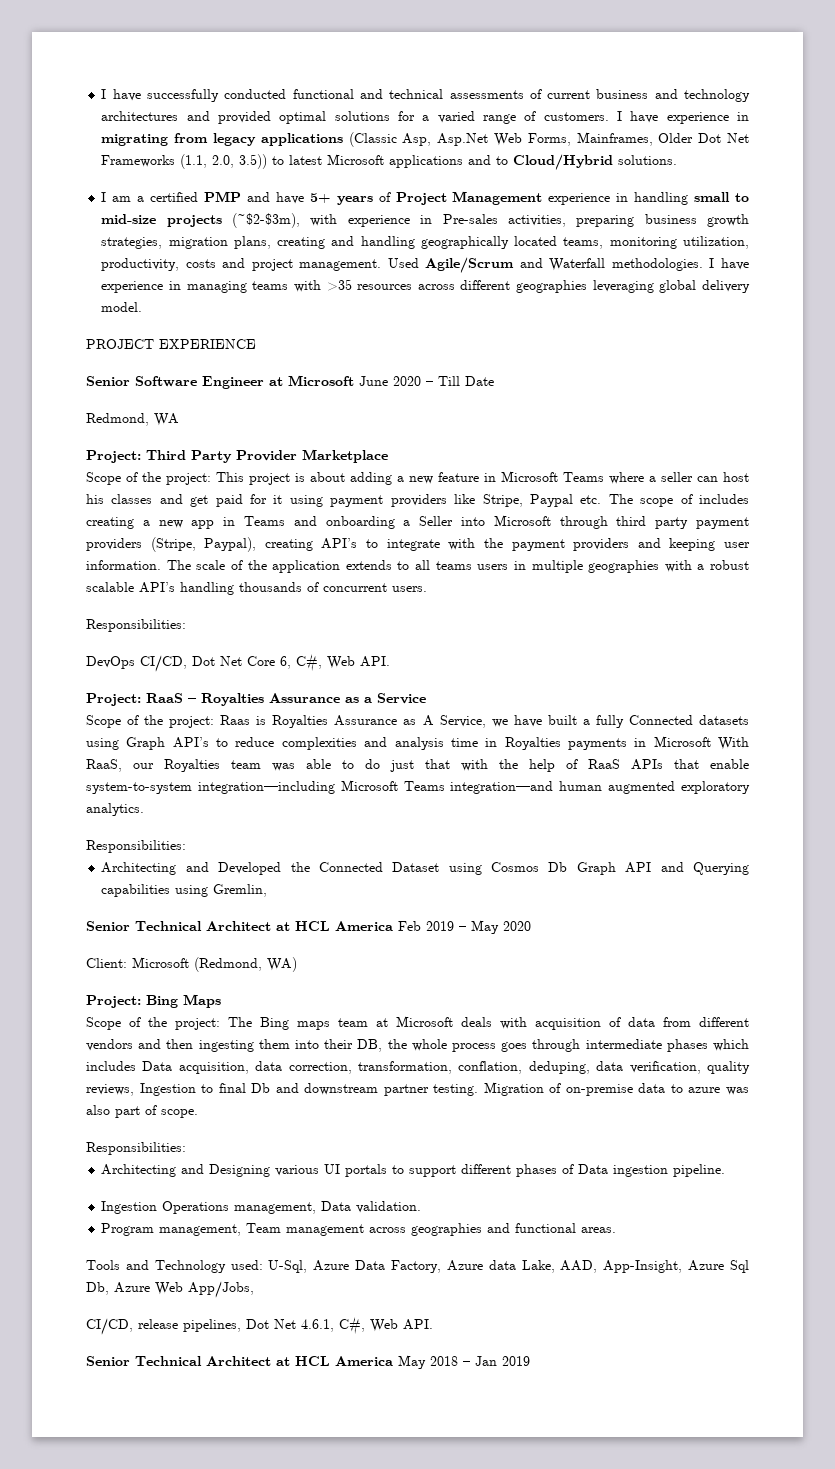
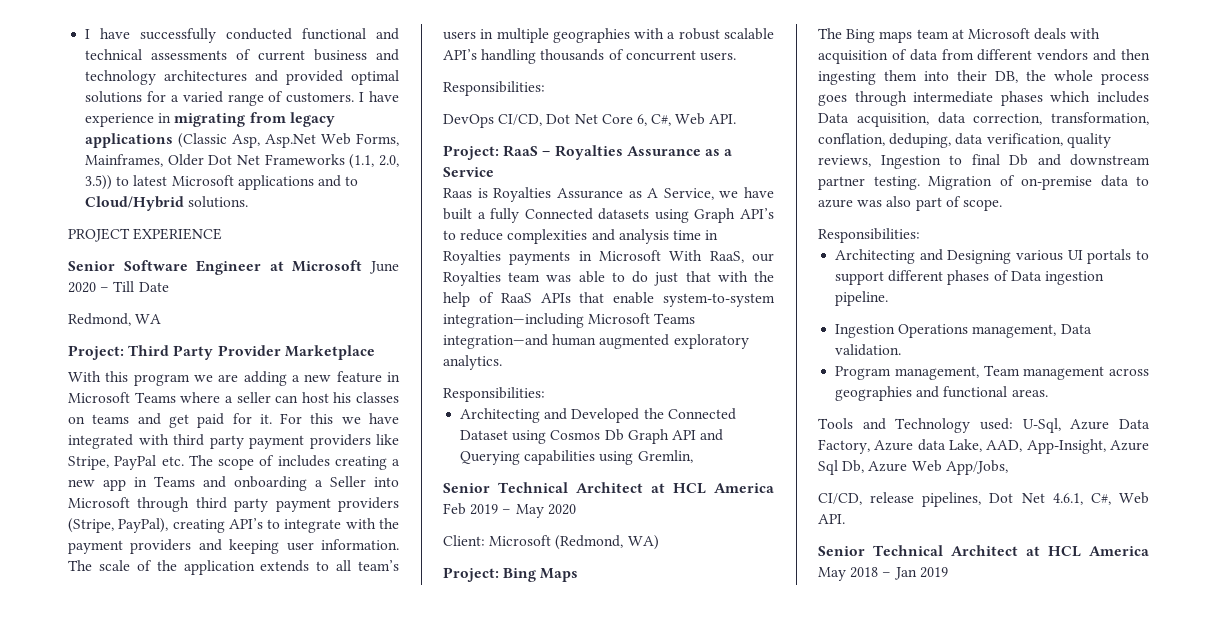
[101,191,750,205] [101,213,750,228] [101,236,749,249] [101,257,749,273] [101,279,750,293] [101,302,143,312] // I am a certified PMP and have 5+ years of Project Management experience in handling small to mid-size projects (~$2-$3m), with experience in Pre-sales activities, preparing business growth strategies, migration plans, creating and handling geographically located teams, monitoring utilization, productivity, costs and project management. Used Agile/Scrum and Waterfall methodologies. I have experience in managing teams with >35 resources across different geographies leveraging global delivery model. -> (249, 202) none
[86,472,345,485] Scope of the project: This project is about -> [68,371,239,386] With this program we are
(153, 499) none -> [68,414,130,424] on teams
[273,495,323,507] it using -> [259,413,400,424] [68,434,244,449] it. For this we have integrated with third party
[529,494,573,507] Paypal -> [114,455,157,470] PayPal
[204,537,257,552] Paypal), -> [118,518,169,533] PayPal),
[435,561,472,570] teams -> [358,560,399,571] team’s
[86,715,215,728] Scope of the project: -> (494, 172) none
[86,1017,220,1030] Scope of the project: -> (579, 575) none

